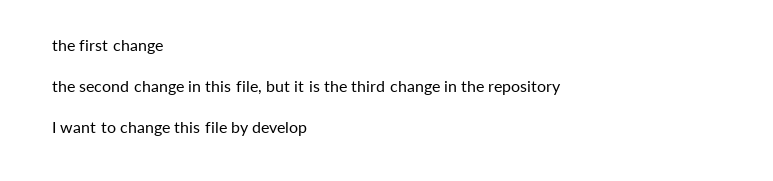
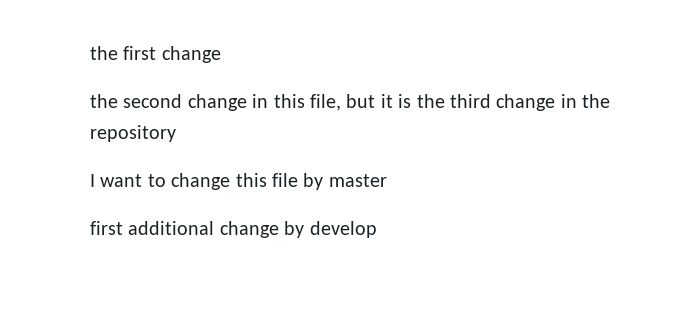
(249, 129) none -> [328,174,387,187] [90,221,305,238] master // first additional change by

